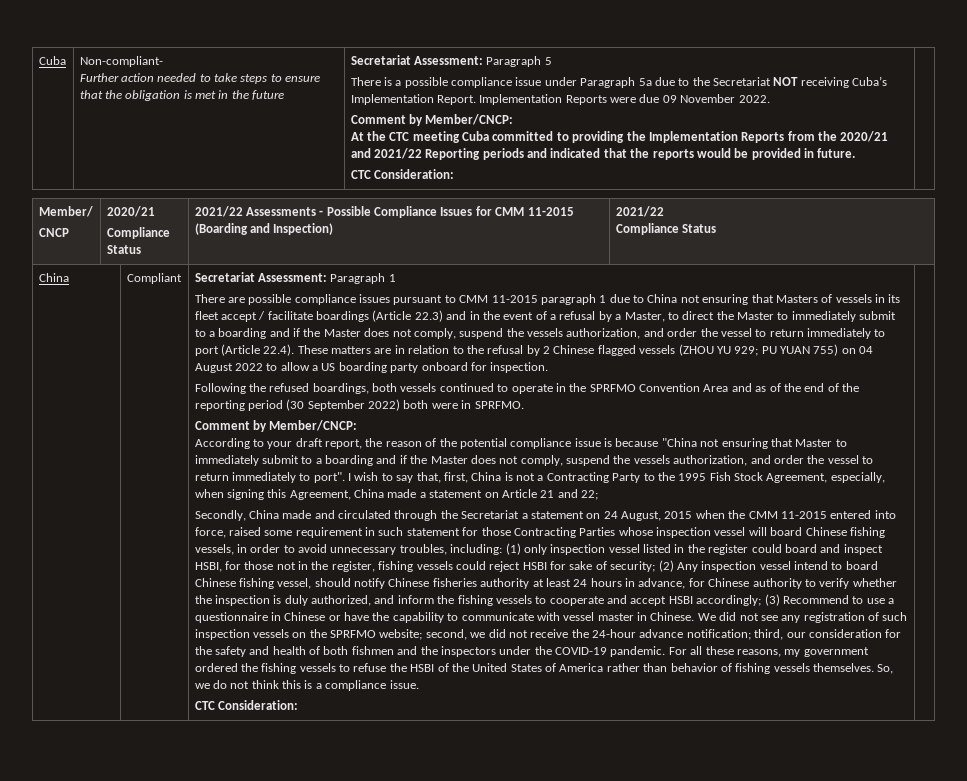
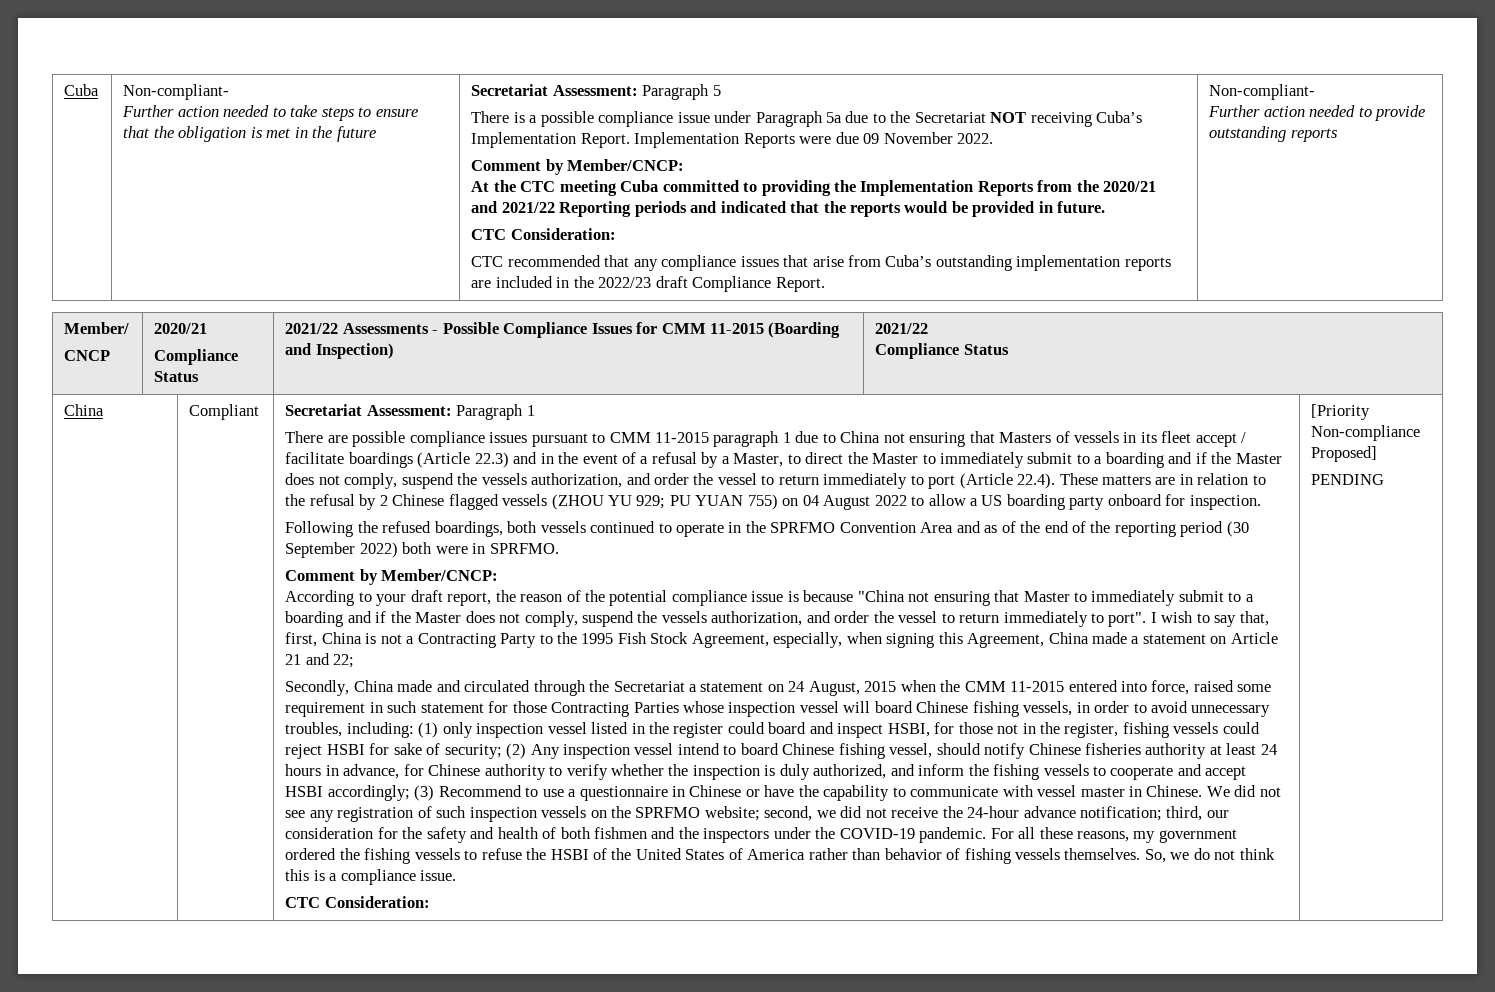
(454, 174) | -> [471,255,1171,271] [471,276,825,292] [1209,84,1316,100] [1208,105,1426,121] [1209,126,1337,142] // CTC recommended that any compliance issues that arise from Cuba’s outstanding implementation reports are included in the 2022/23 draft Compliance Report. | Non-compliant- // Further action needed to provide outstanding reports
(298, 705) none -> [1311,404,1371,420] [1311,425,1421,441] [1311,446,1378,462] [1311,474,1385,485] [Priority Non-compliance Proposed] // PENDING

